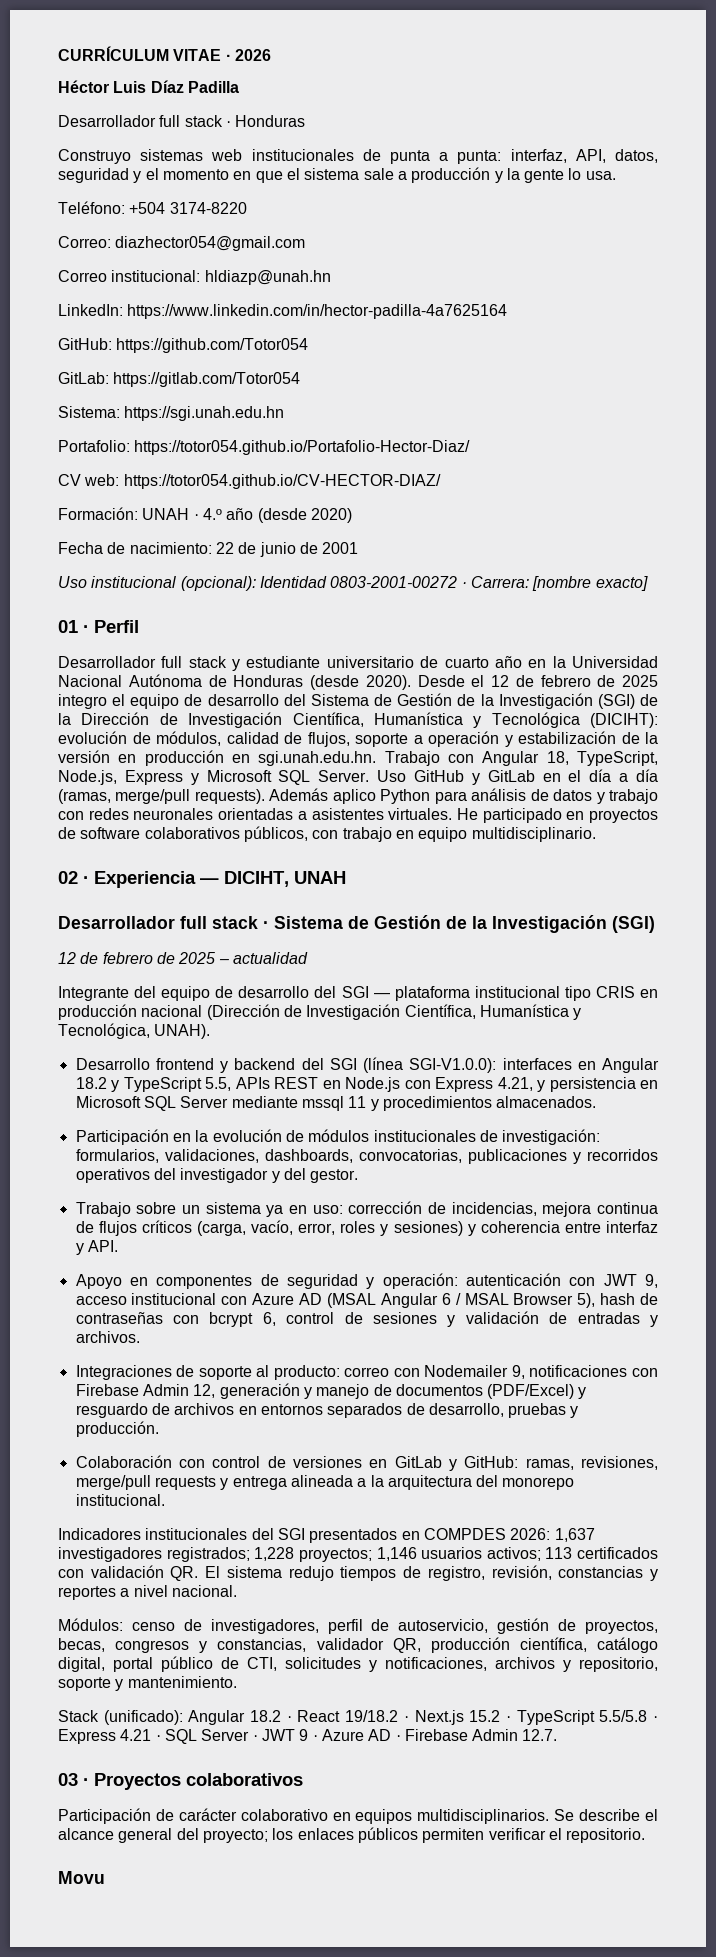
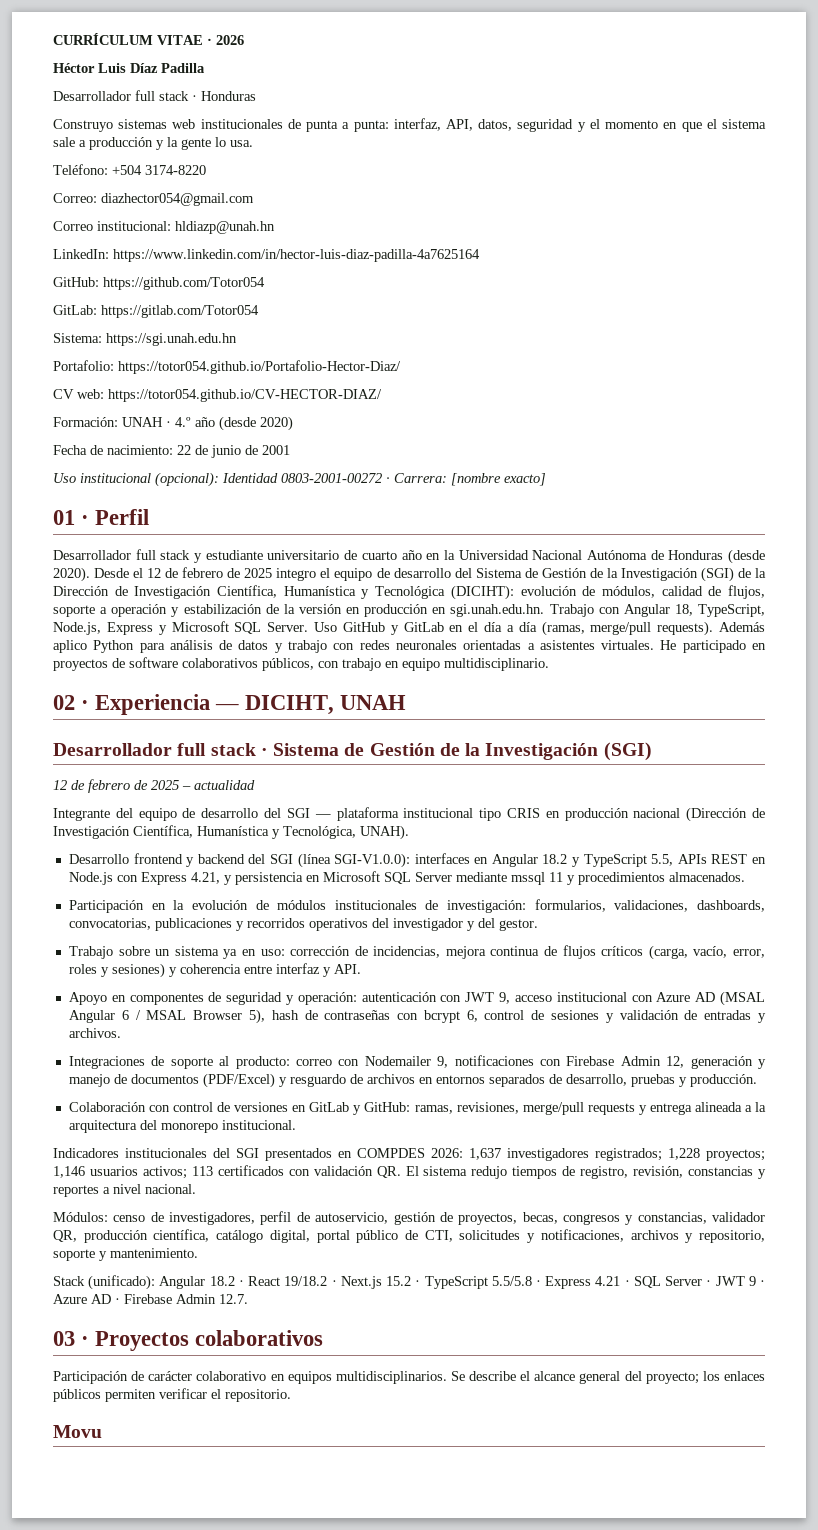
[127,304,508,319] https://www.linkedin.com/in/hector-padilla-4a7625164 -> [113,249,480,262] https://www.linkedin.com/in/hector-luis-diaz-padilla-4a7625164

